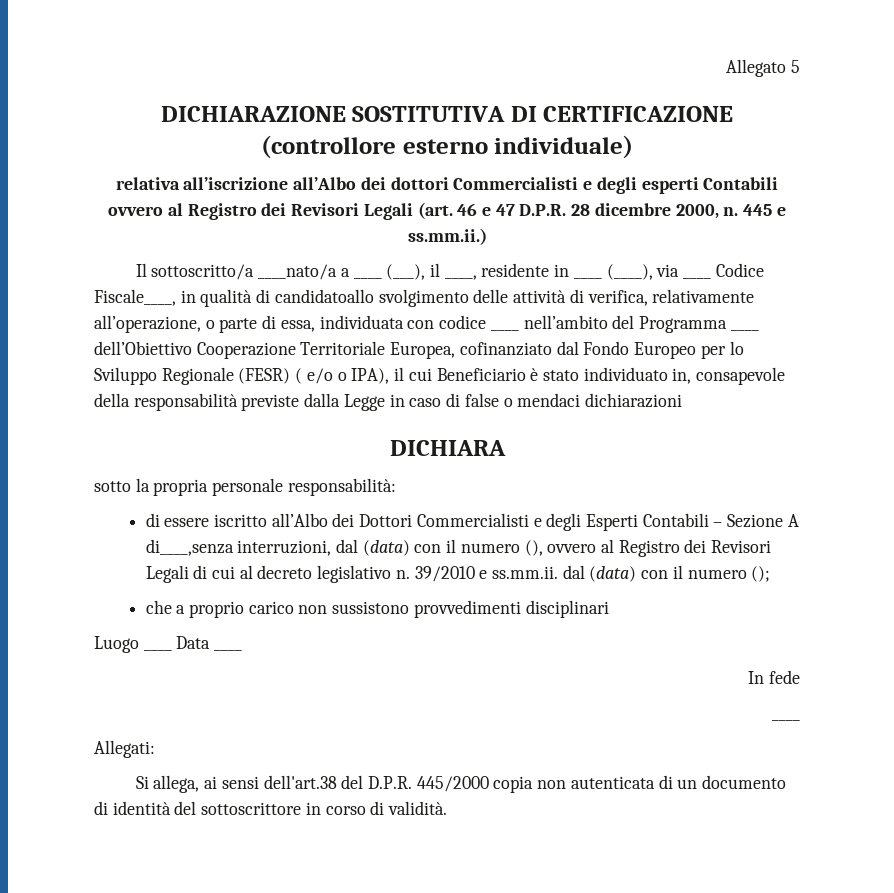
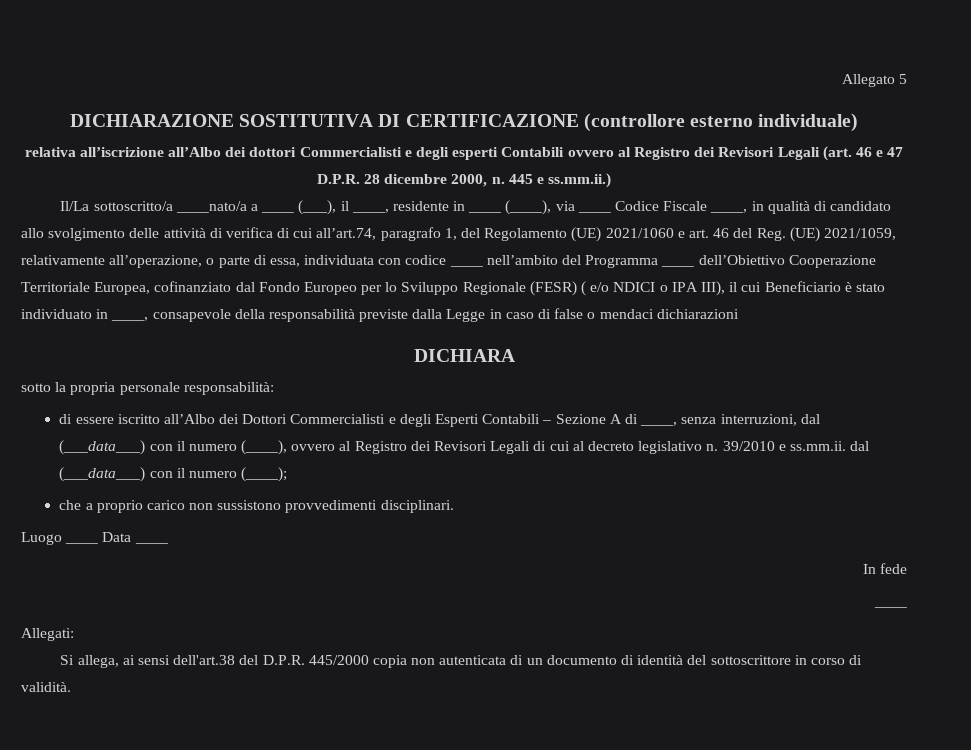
[135,263,147,277] Il -> [60,201,90,211] Il/La
[94,289,176,306] Fiscale____, -> [663,201,748,213] Fiscale ____,
[274,289,374,303] candidatoallo -> [830,201,892,211] [21,228,44,238] candidato allo
[587,290,648,306] verifica, -> [225,227,896,242] verifica di cui all’art.74, paragrafo 1, del Regolamento (UE) 2021/1060 e art. 46 del Reg. (UE) 2021/1059,
[337,368,390,384] o IPA), -> [613,281,725,296] NDICI o IPA III),
[672,368,692,384] in, -> [96,309,149,321] in ____,
[145,539,234,556] di____,senza -> [624,414,717,426] di ____, senza
[362,539,543,556] (data) con il numero (), -> [59,440,288,455] (___data___) con il numero (____),
[589,565,771,582] (data) con il numero (); -> [59,467,288,482] (___data___) con il numero (____);
[525,600,609,618] disciplinari -> [380,500,454,513] disciplinari.

